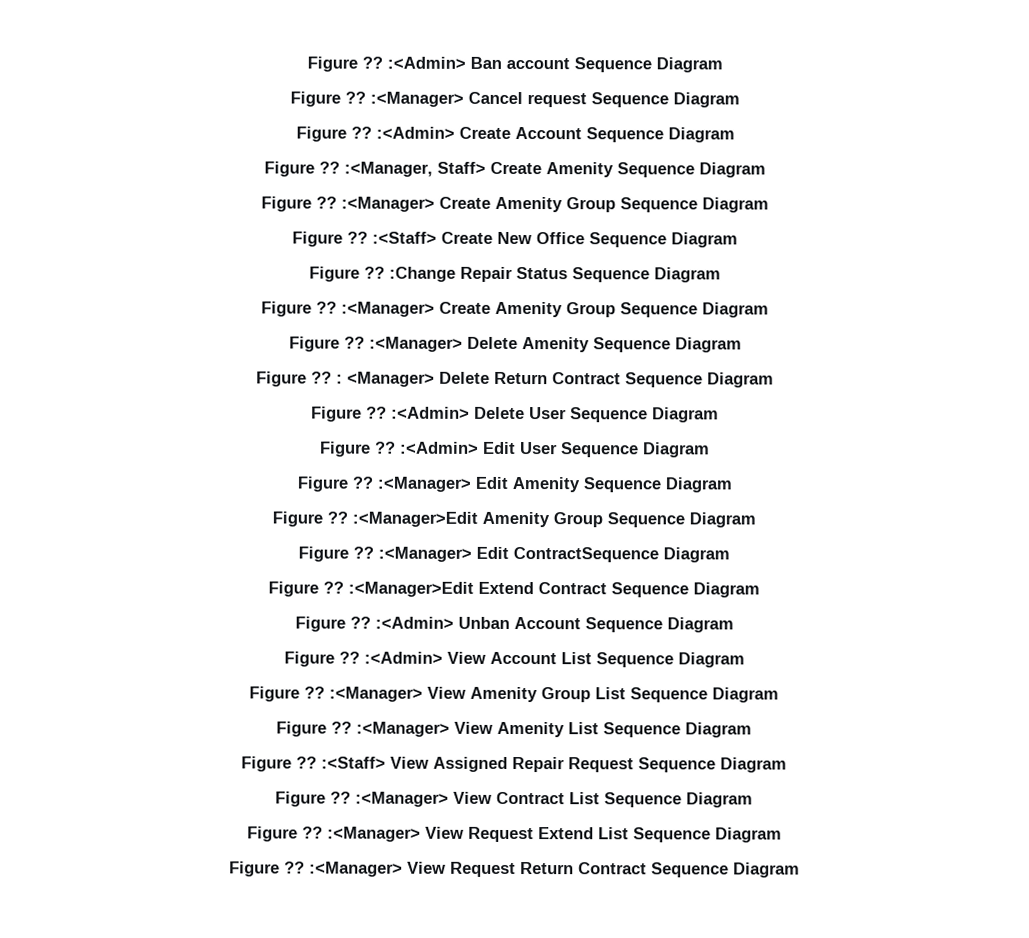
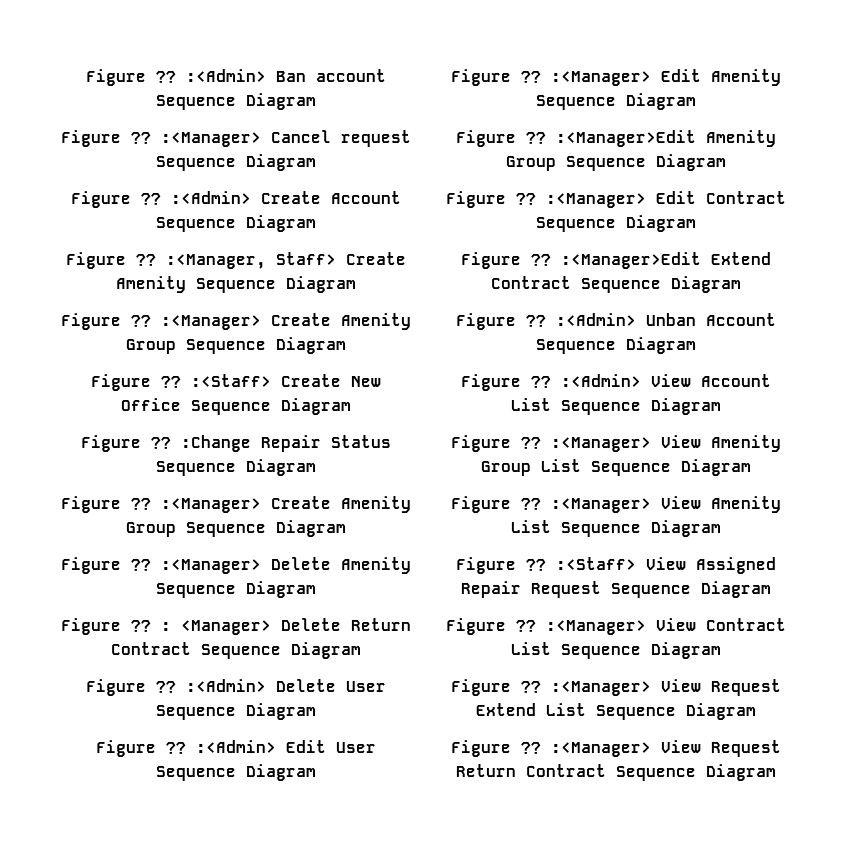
[513,546,659,563] ContractSequence -> [705,191,786,204] [535,217,616,232] Contract Sequence

